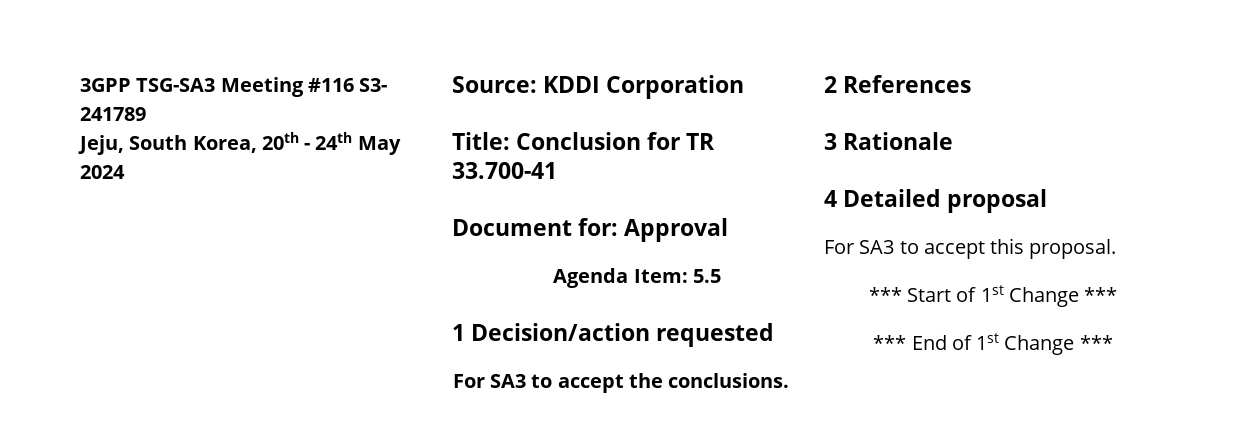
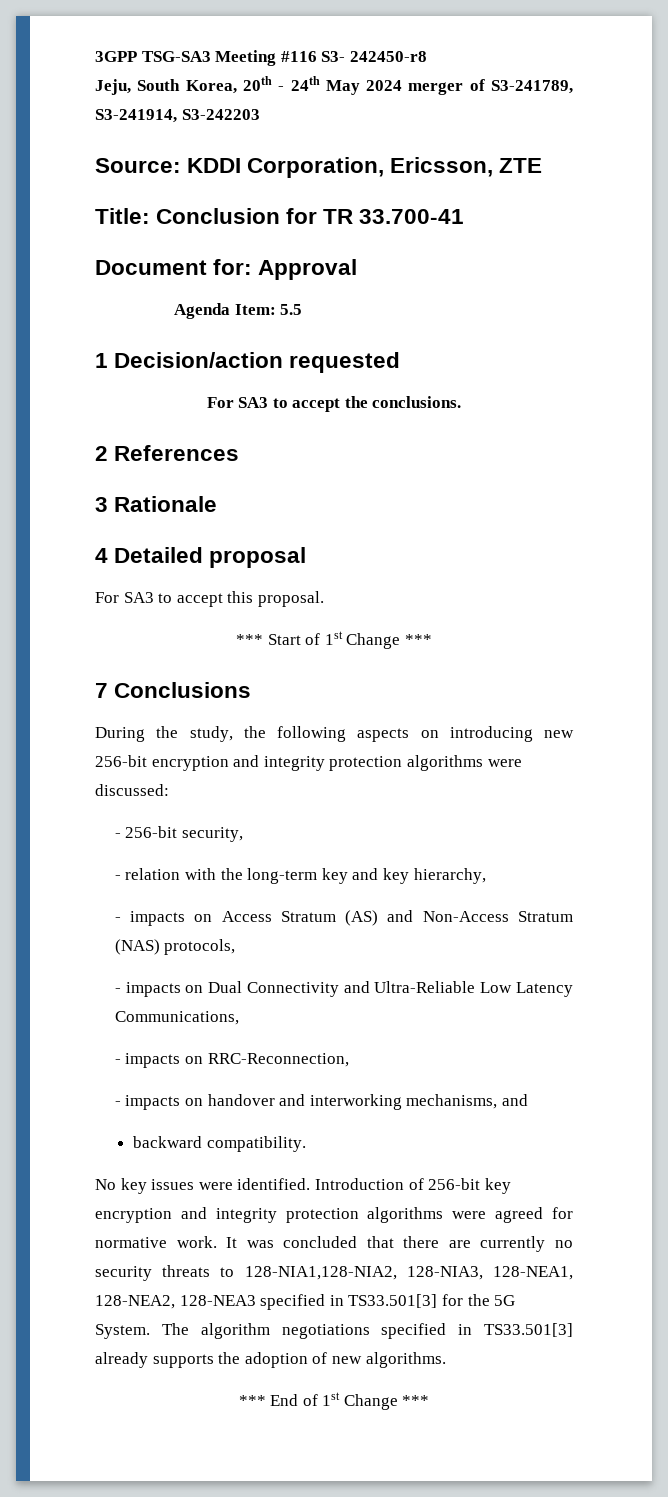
[80,107,146,121] 241789 -> [349,51,427,62] 242450-r8
(125, 172) none -> [408,79,573,95] [95,109,260,123] merger of S3-241789, S3-241914, S3-242203
[606,75,745,99] Corporation -> [247,157,543,178] Corporation, Ericsson, ZTE
(1118, 294) none -> [95,682,252,698] [95,726,574,742] [95,755,522,771] [95,784,169,796] [114,826,243,842] [114,868,486,884] [114,910,573,926] [114,939,236,955] [114,981,573,997] [114,1011,239,1025] [114,1053,349,1068] [114,1094,528,1110] [133,1136,307,1152] [95,1178,511,1194] [95,1207,573,1223] [95,1236,573,1252] [95,1265,573,1281] [95,1294,516,1310] [95,1323,573,1339] [95,1352,446,1368] // 7 Conclusions // During the study, the following aspects on introducing new 256-bit encryption and integrity protection algorithms were discussed: // - 256-bit security, // - relation with the long-term key and key hierarchy, // - impacts on Access Stratum (AS) and Non-Access Stratum (NAS) protocols, // - impacts on Dual Connectivity and Ultra-Reliable Low Latency Communications, // - impacts on RRC-Reconnection, // - impacts on handover and interworking mechanisms, and // backward compatibility. // No key issues were identified. Introduction of 256-bit key encryption and integrity protection algorithms were agreed for normative work. It was concluded that there are currently no security threats to 128-NIA1,128-NIA2, 128-NIA3, 128-NEA1, 128-NEA2, 128-NEA3 specified in TS33.501[3] for the 5G System. The algorithm negotiations specified in TS33.501[3] already supports the adoption of new algorithms.

